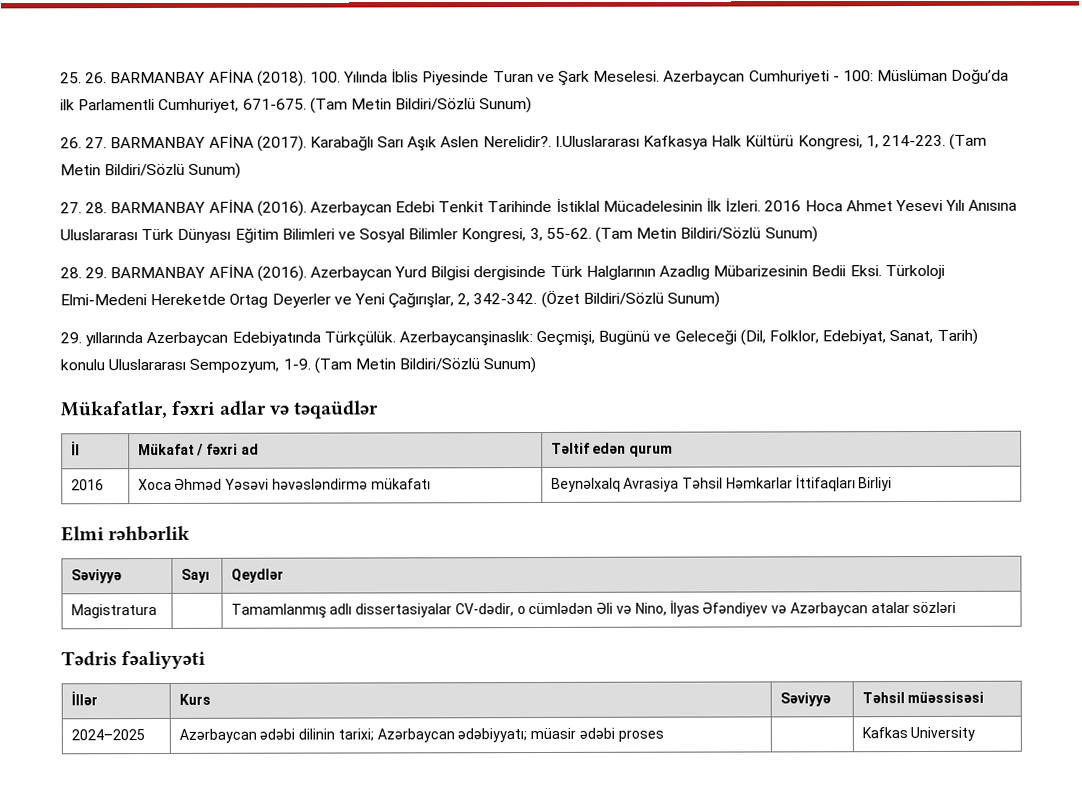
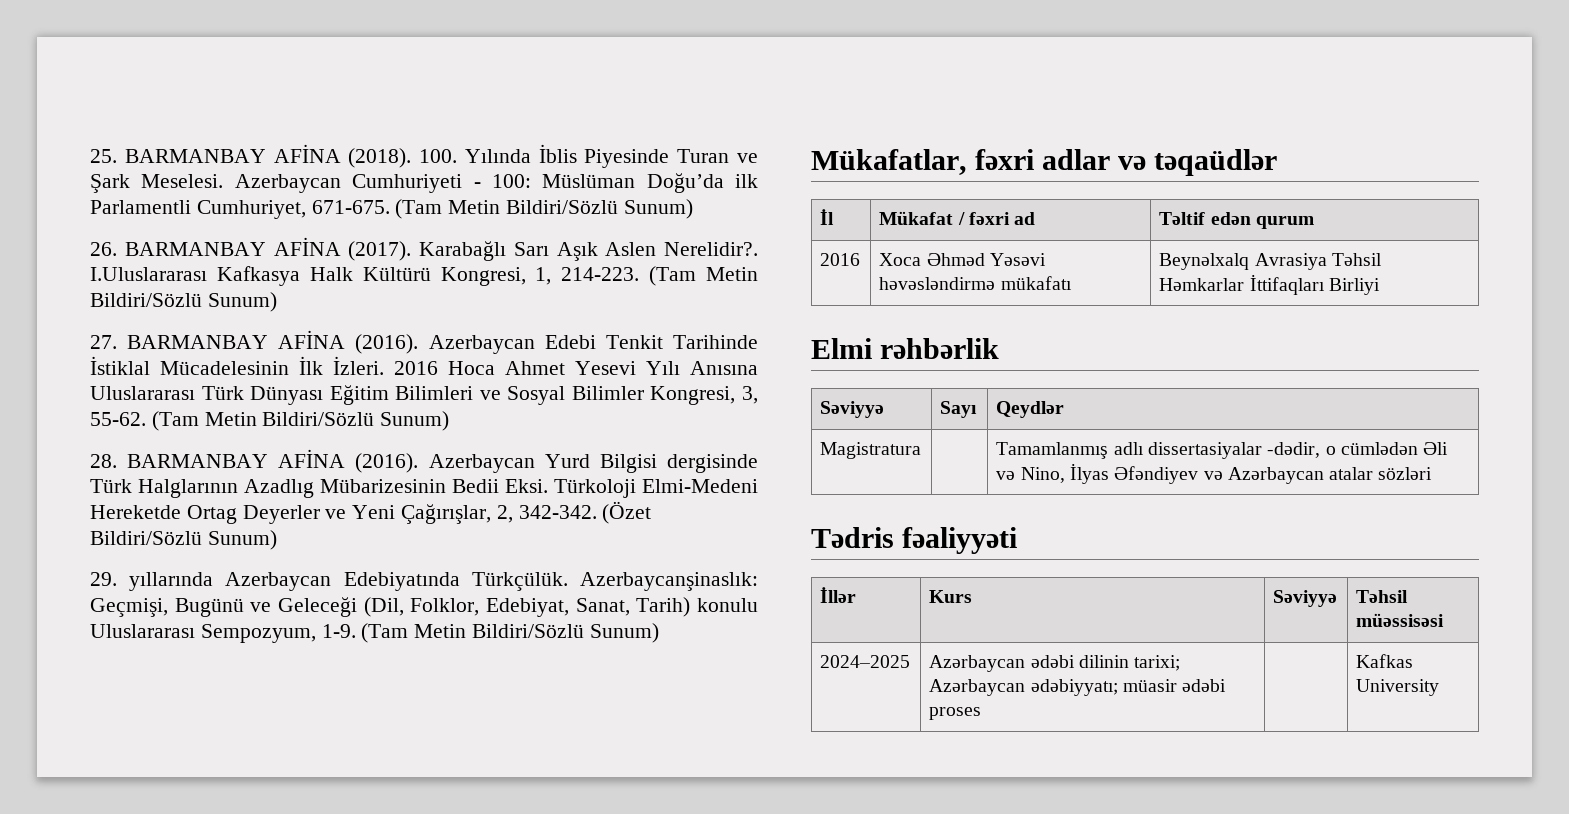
[85,72,108,84] 26. -> (117, 156) none
[85,137,108,149] 27. -> (117, 249) none
[85,202,108,214] 28. -> (117, 342) none
[85,267,108,279] 29. -> (117, 461) none
[454,603,514,617] CV-dədir, -> [1267,442,1321,458] -dədir,

